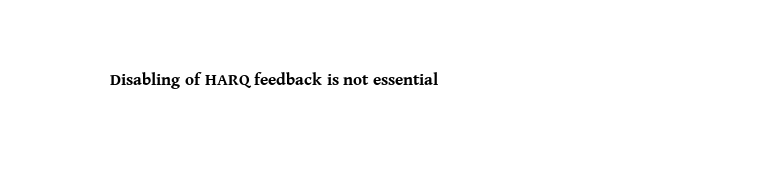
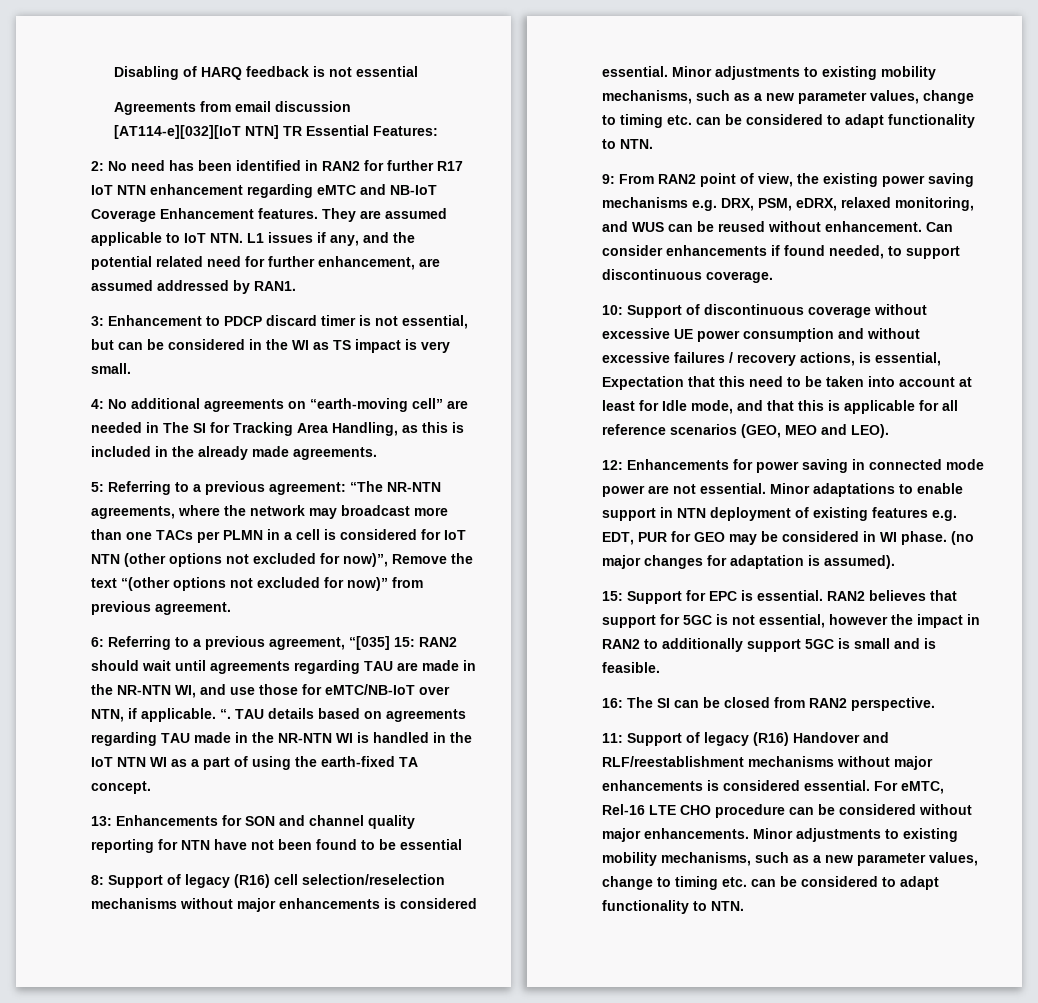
(438, 78) none -> [113,101,351,115] [113,125,438,139] [91,160,463,171] [91,184,437,198] [91,208,447,222] [91,232,415,246] [91,256,440,270] [91,280,296,294] [91,315,468,329] [91,339,450,353] [91,363,131,374] [91,398,468,412] [91,422,464,436] [91,446,377,460] [91,481,441,495] [91,505,448,519] [91,529,466,543] [91,553,473,567] [91,577,423,591] [91,601,231,615] [91,636,457,650] [91,660,476,674] [91,684,450,698] [91,708,466,722] [91,732,472,746] [91,756,418,770] [91,781,151,794] [91,815,415,829] [91,839,462,853] [91,874,445,888] [91,898,477,912] [602,66,936,80] [602,90,974,104] [602,114,975,128] [602,139,653,149] [602,173,974,187] [602,197,974,211] [602,221,953,232] [602,245,960,259] [602,269,773,283] [602,304,927,318] [602,328,920,342] [602,352,941,366] [602,376,972,390] [602,400,958,414] [602,424,889,438] [602,459,984,473] [602,483,963,497] [602,507,957,521] [602,531,974,545] [602,555,895,569] [602,590,957,604] [602,614,980,628] [602,638,936,652] [602,662,660,673] [602,697,935,711] [602,732,889,746] [602,756,933,770] [602,780,944,794] [602,804,972,818] [602,828,958,842] [602,852,978,866] [602,876,939,890] [602,900,744,914] // Agreements from email discussion [AT114-e][032][IoT NTN] TR Essential Features: // 2: No need has been identified in RAN2 for further R17 IoT NTN enhancement regarding eMTC and NB-IoT Coverage Enhancement features. They are assumed applicable to IoT NTN. L1 issues if any, and the potential related need for further enhancement, are assumed addressed by RAN1. // 3: Enhancement to PDCP discard timer is not essential, but can be considered in the WI as TS impact is very small. // 4: No additional agreements on “earth-moving cell” are needed in The SI for Tracking Area Handling, as this is included in the already made agreements. // 5: Referring to a previous agreement: “The NR-NTN agreements, where the network may broadcast more than one TACs per PLMN in a cell is considered for IoT NTN (other options not excluded for now)”, Remove the text “(other options not excluded for now)” from previous agreement. // 6: Referring to a previous agreement, “[035] 15: RAN2 should wait until agreements regarding TAU are made in the NR-NTN WI, and use those for eMTC/NB-IoT over NTN, if applicable. “. TAU details based on agreements regarding TAU made in the NR-NTN WI is handled in the IoT NTN WI as a part of using the earth-fixed TA concept. // 13: Enhancements for SON and channel quality reporting for NTN have not been found to be essential // 8: Support of legacy (R16) cell selection/reselection mechanisms without major enhancements is considered essential. Minor adjustments to existing mobility mechanisms, such as a new parameter values, change to timing etc. can be considered to adapt functionality to NTN. // 9: From RAN2 point of view, the existing power saving mechanisms e.g. DRX, PSM, eDRX, relaxed monitoring, and WUS can be reused without enhancement. Can consider enhancements if found needed, to support discontinuous coverage. // 10: Support of discontinuous coverage without excessive UE power consumption and without excessive failures / recovery actions, is essential, Expectation that this need to be taken into account at least for Idle mode, and that this is applicable for all reference scenarios (GEO, MEO and LEO). // 12: Enhancements for power saving in connected mode power are not essential. Minor adaptations to enable support in NTN deployment of existing features e.g. EDT, PUR for GEO may be considered in WI phase. (no major changes for adaptation is assumed). // 15: Support for EPC is essential. RAN2 believes that support for 5GC is not essential, however the impact in RAN2 to additionally support 5GC is small and is feasible. // 16: The SI can be closed from RAN2 perspective. // 11: Support of legacy (R16) Handover and RLF/reestablishment mechanisms without major enhancements is considered essential. For eMTC, Rel-16 LTE CHO procedure can be considered without major enhancements. Minor adjustments to existing mobility mechanisms, such as a new parameter values, change to timing etc. can be considered to adapt functionality to NTN.

